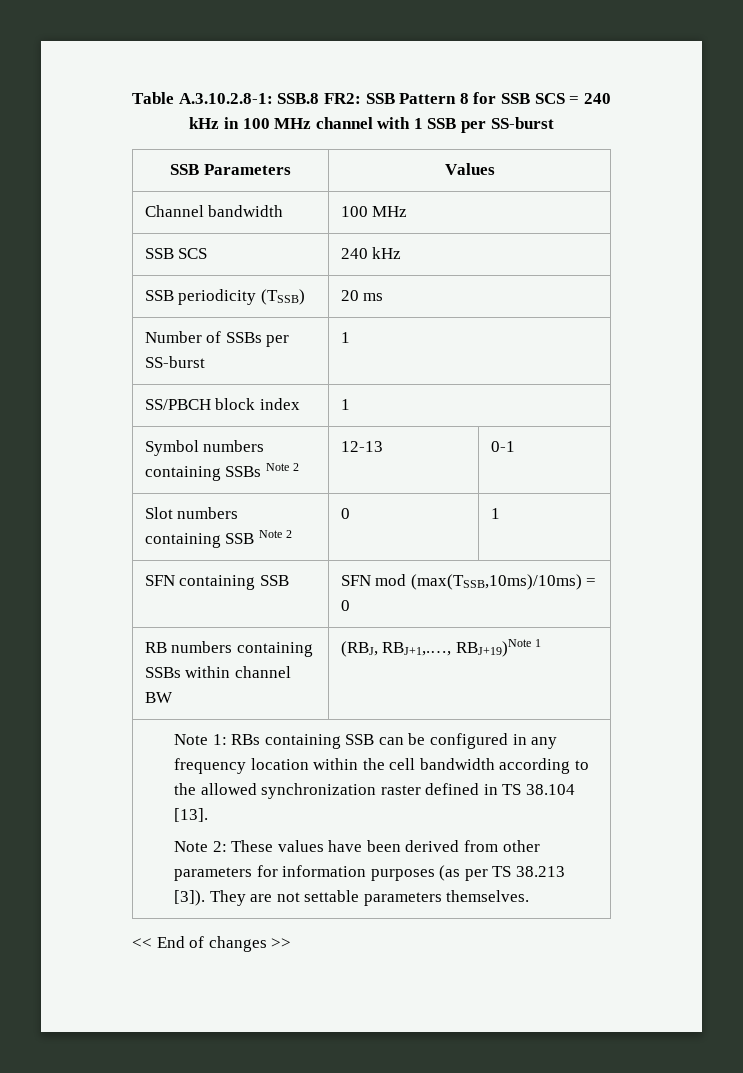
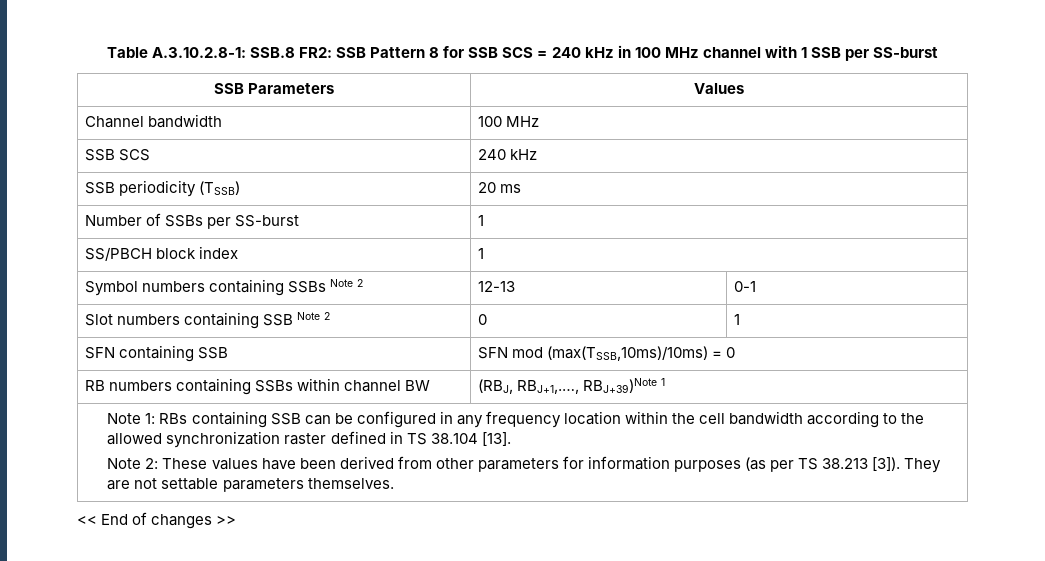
[455,639,531,657] RBJ+19)Note -> [583,378,658,393] RBJ+39)Note

